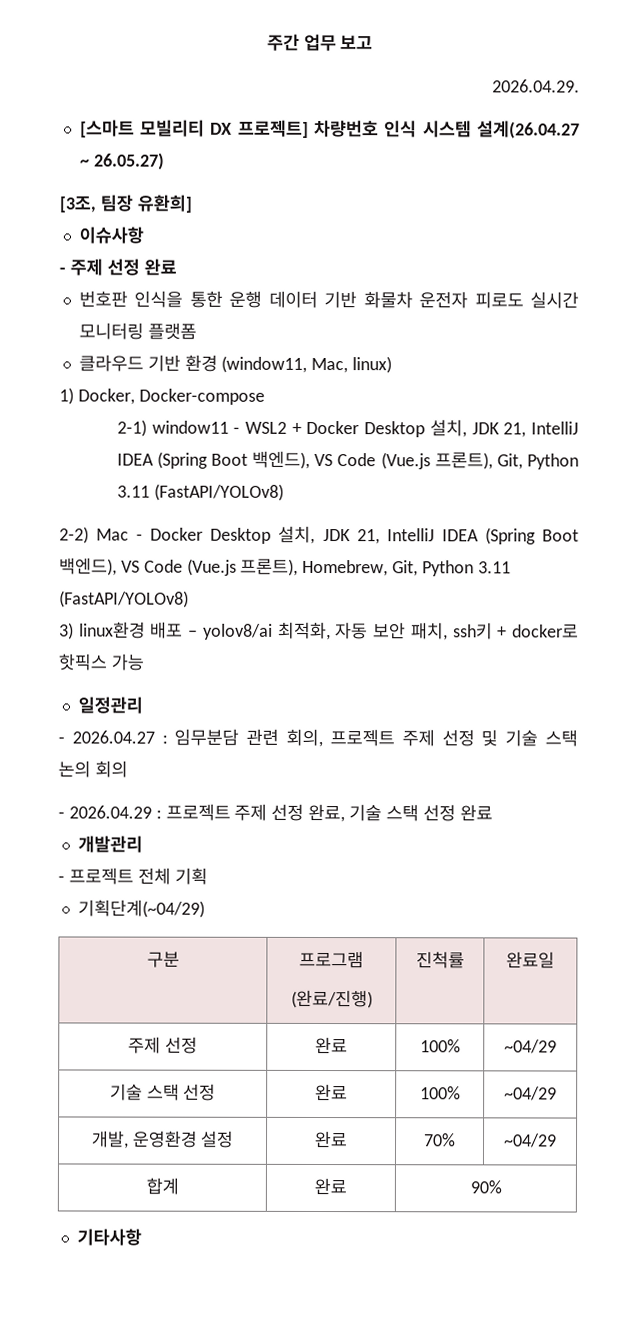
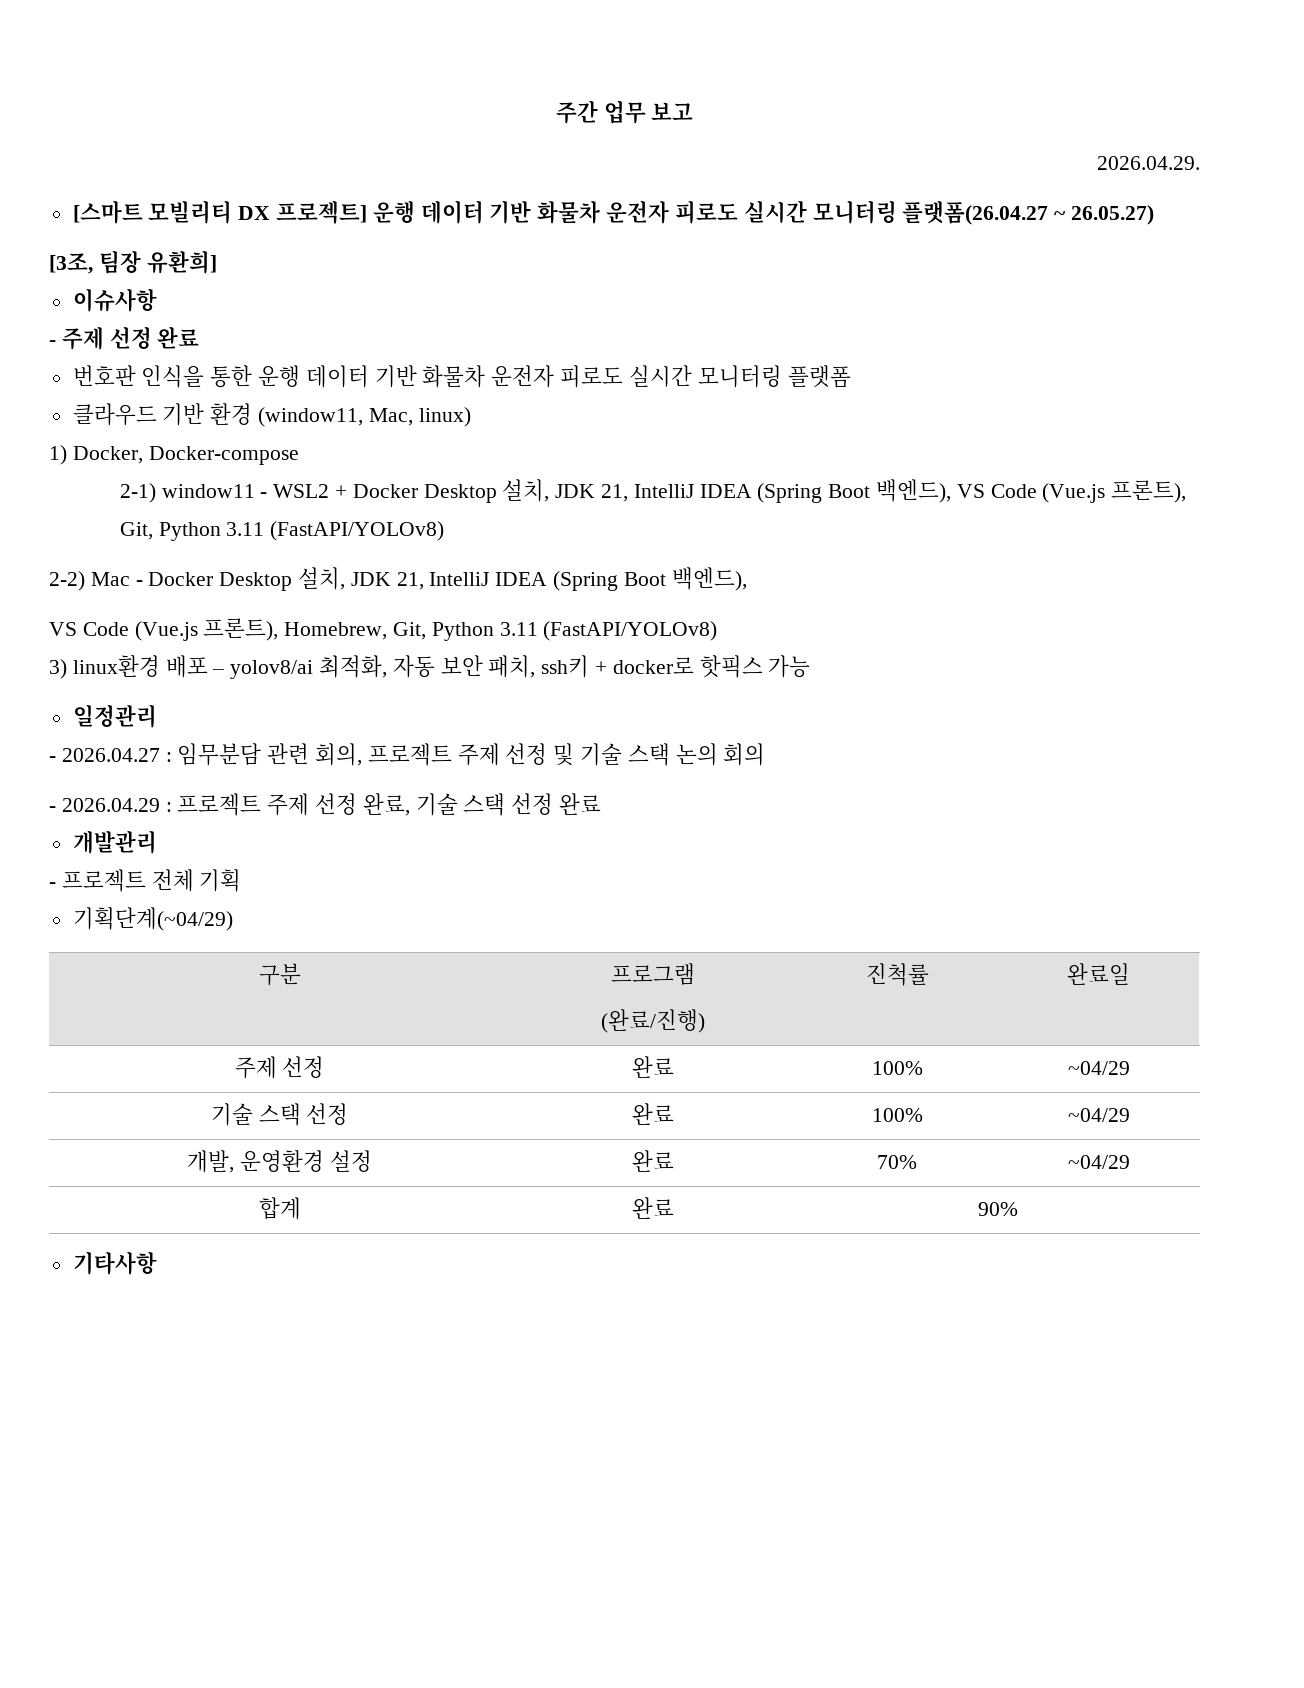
[314,119,580,139] 차량번호 인식 시스템 설계(26.04.27 -> [372,200,1049,225] 운행 데이터 기반 화물차 운전자 피로도 실시간 모니터링 플랫폼(26.04.27
(117, 566) none -> (747, 579) //

